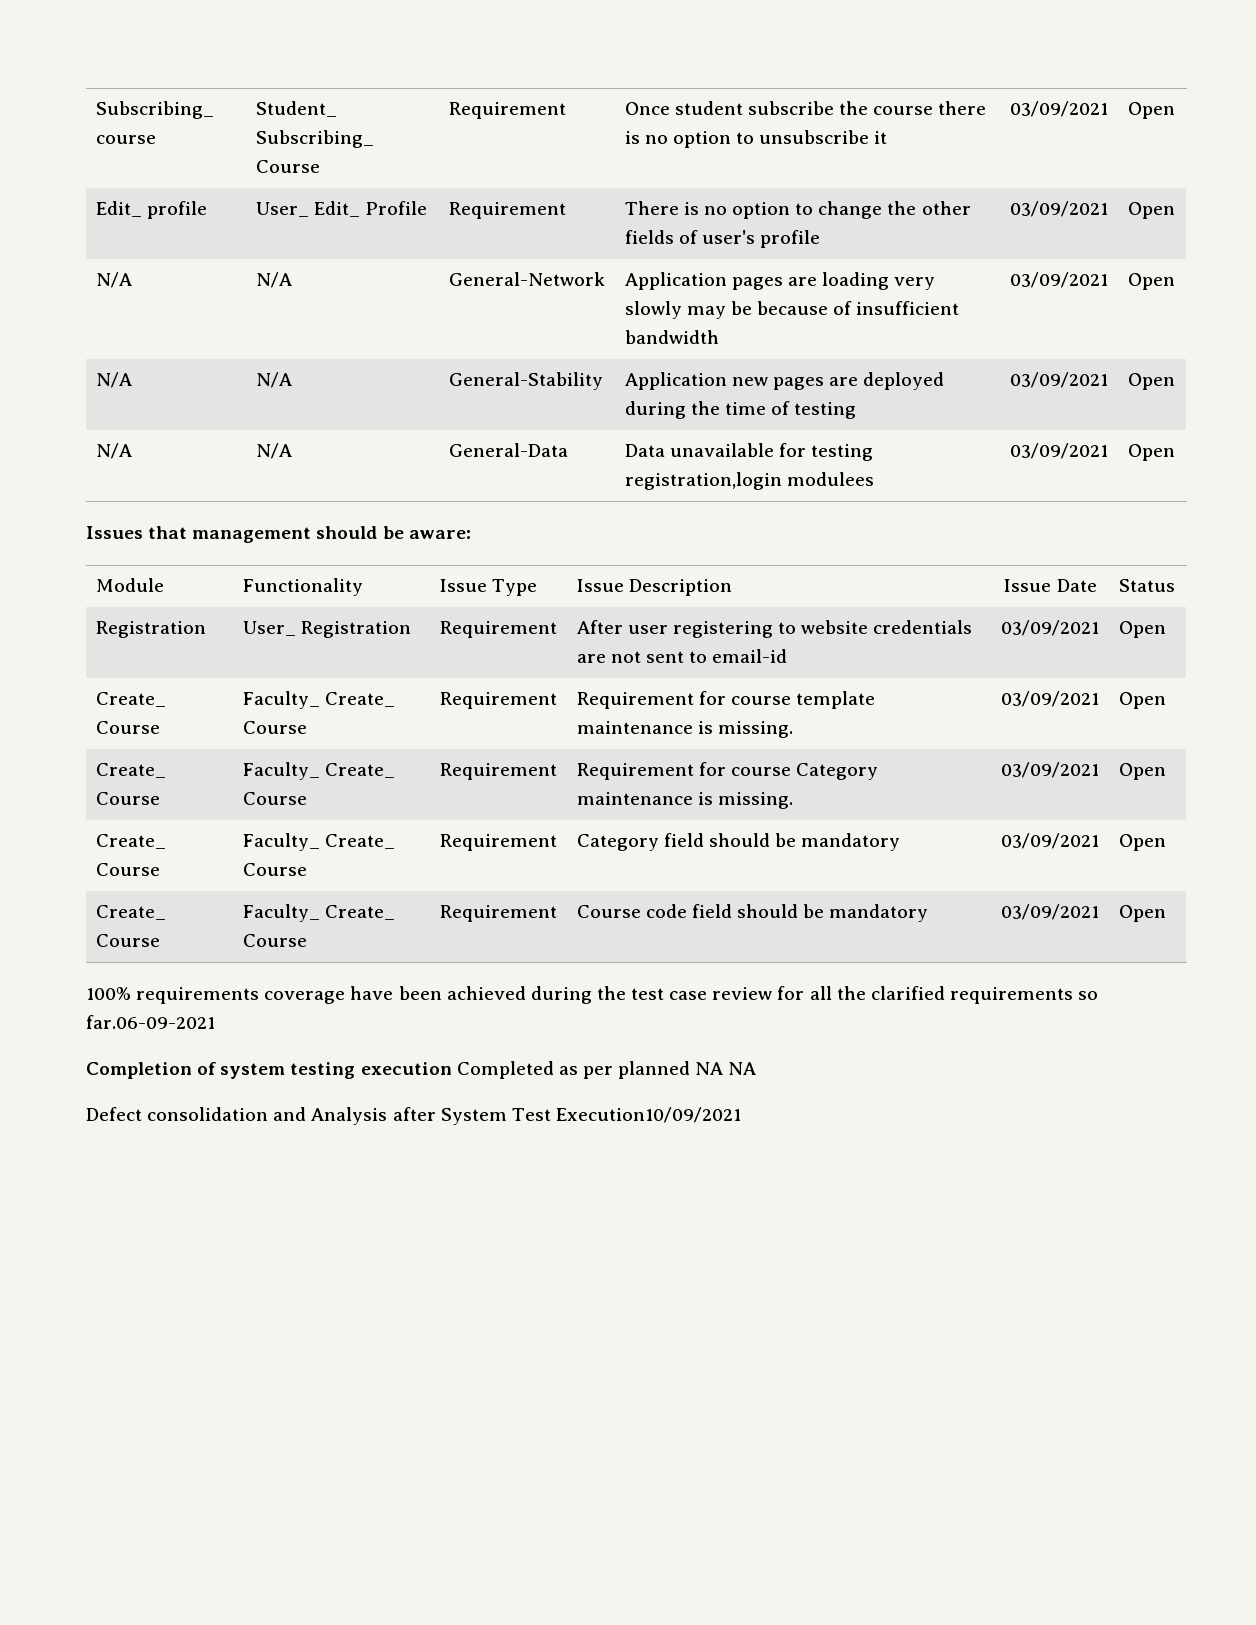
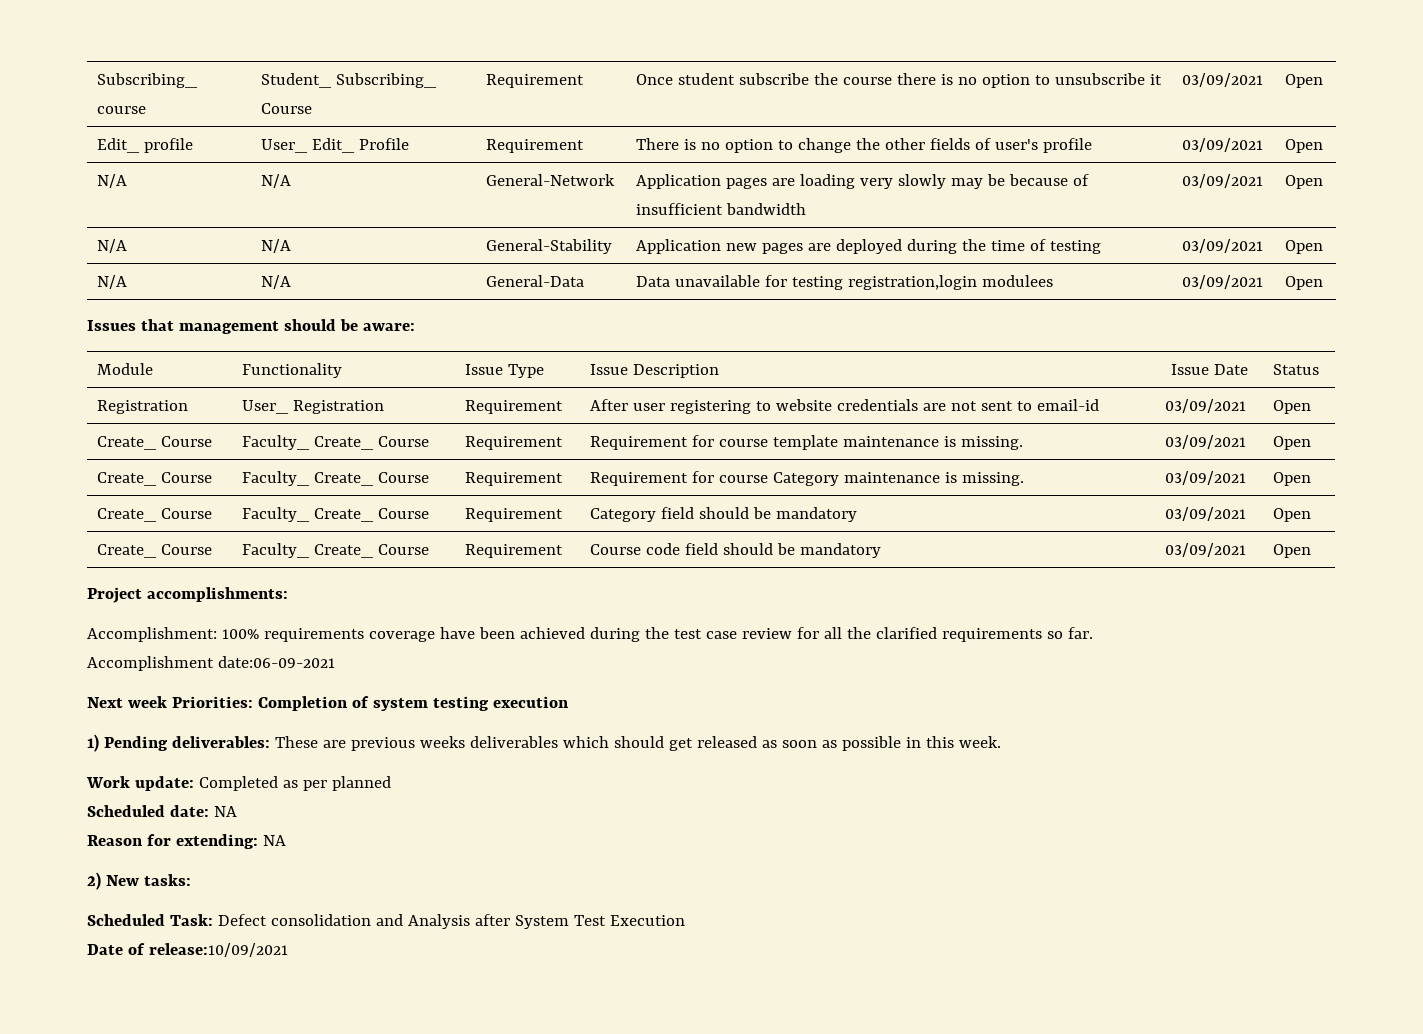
(1166, 913) none -> [87,587,288,603] [87,627,217,642] Project accomplishments: // Accomplishment:
[86,1015,215,1029] far.06-09-2021 // -> [1067,627,1093,639] [87,656,335,671] [87,696,253,708] far. // Accomplishment date:06-09-2021 // Next week Priorities:
(452, 1068) none -> [87,734,1001,752] [86,776,194,791] // 1) Pending deliverables: These are previous weeks deliverables which should get released as soon as possible in this week. // Work update:
[695,1062,757,1075] NA NA // -> [87,805,237,817] [87,834,286,849] [87,872,191,890] [87,914,213,926] // Scheduled date: NA // Reason for extending: NA // 2) New tasks: // Scheduled Task:
[555,1107,741,1123] Execution10/09/2021 -> [609,915,685,926] [87,943,288,957] Execution // Date of release:10/09/2021

